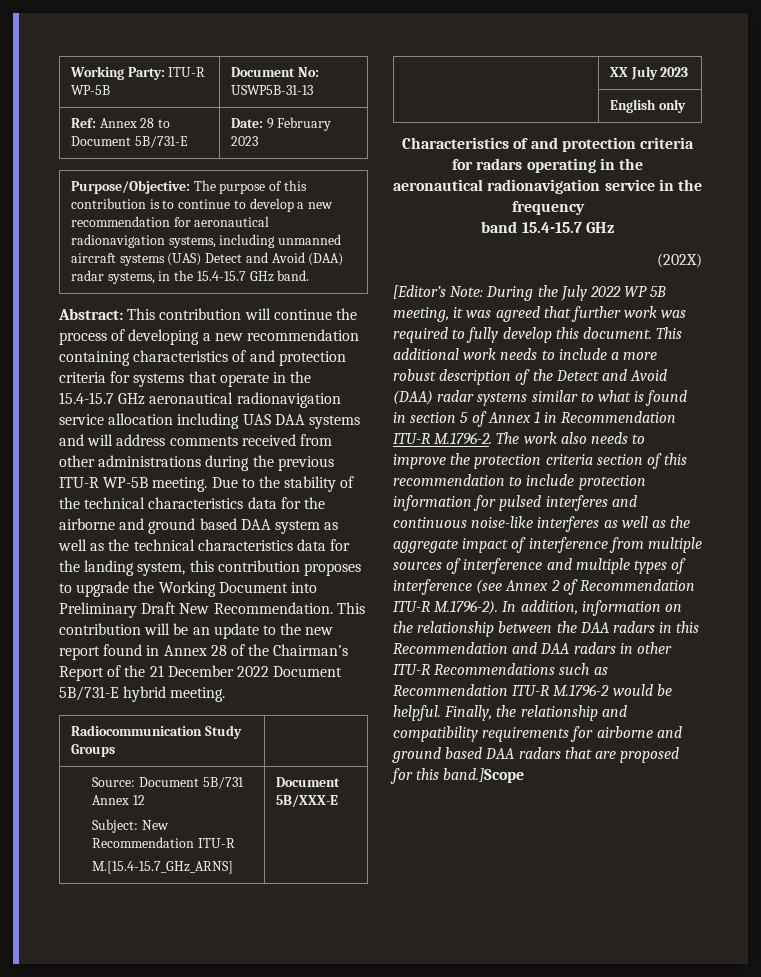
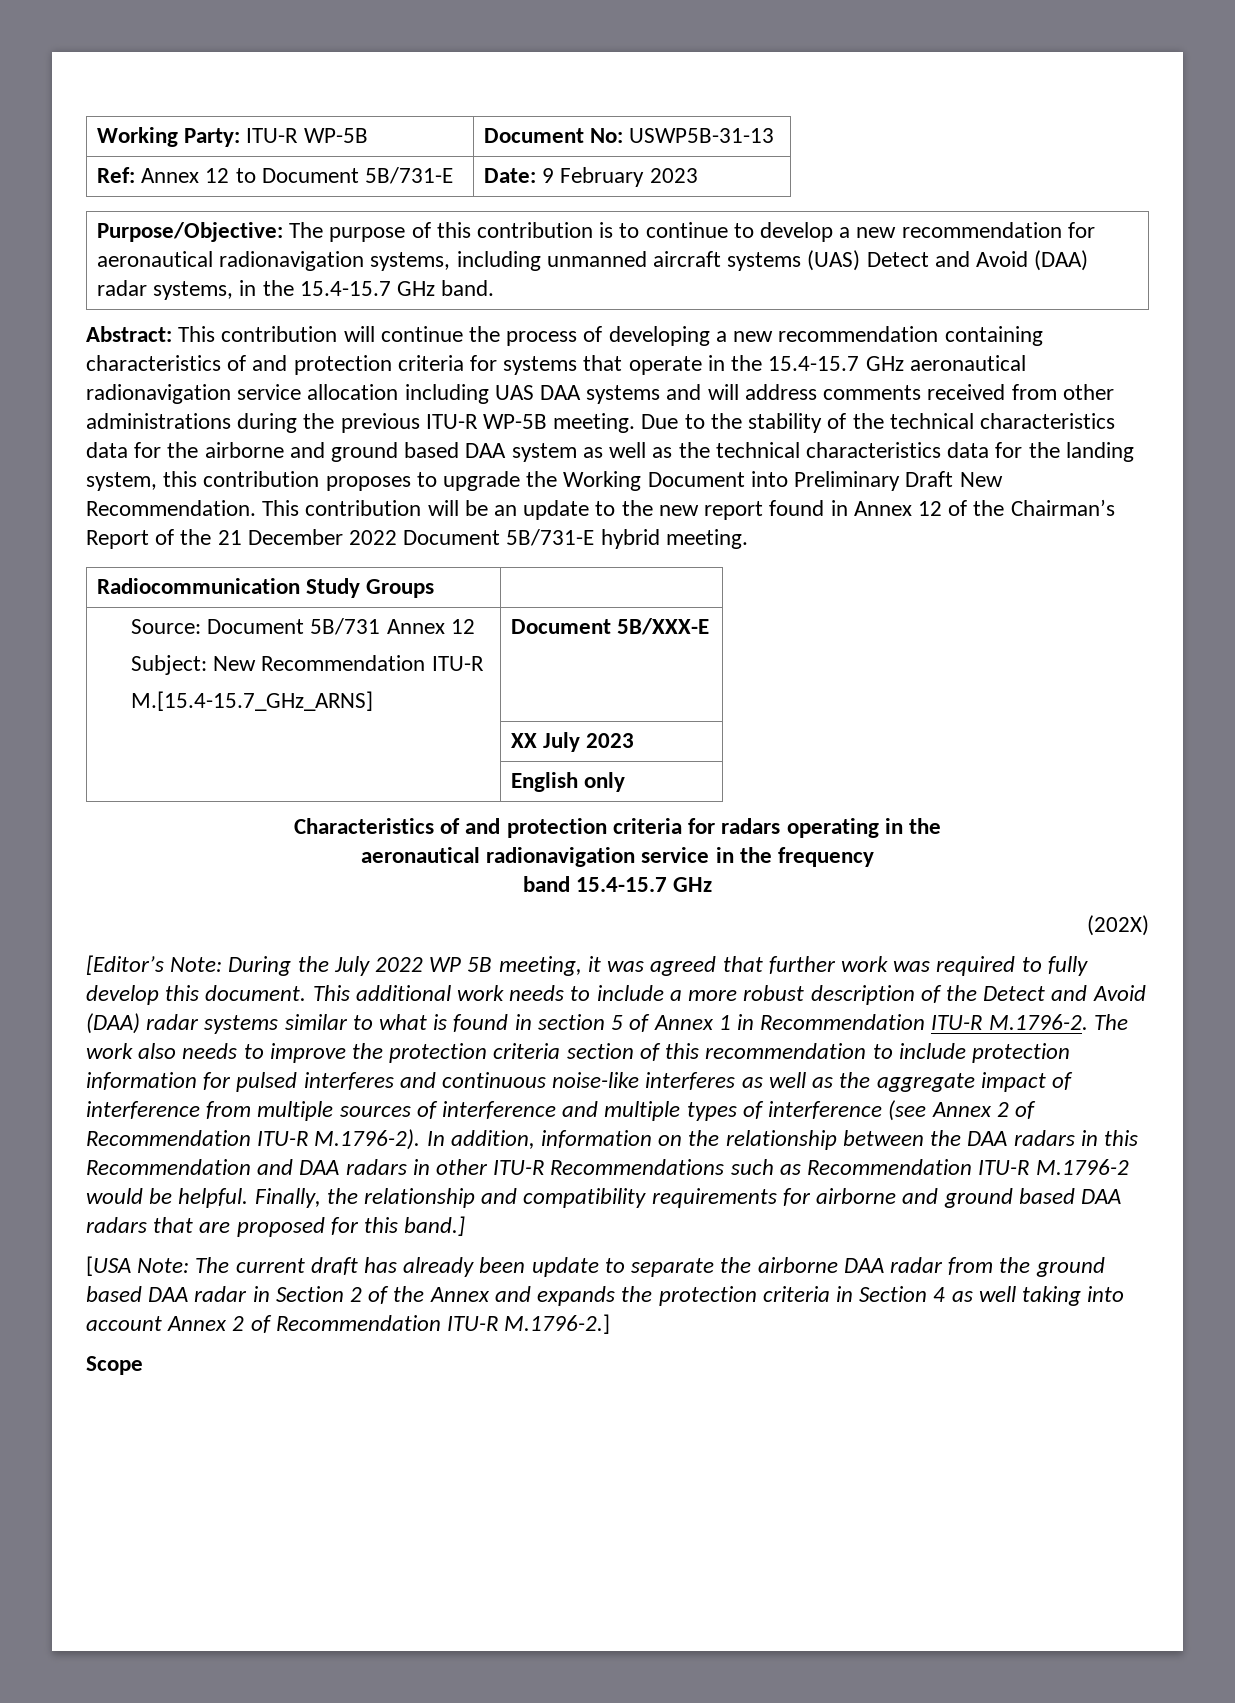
[140,118,155,128] 28 -> [205,168,230,183] 12
[210,645,227,656] 28 -> [917,501,942,516] 12
[443,768,525,783] band.]Scope -> [404,1216,466,1236] [86,1256,1105,1277] [86,1286,1125,1306] [86,1314,611,1334] [86,1356,143,1375] band.] // [USA Note: The current draft has already been update to separate the airborne DAA radar from the ground based DAA radar in Section 2 of the Annex and expands the protection criteria in Section 4 as well taking into account Annex 2 of Recommendation ITU-R M.1796-2.] // Scope

